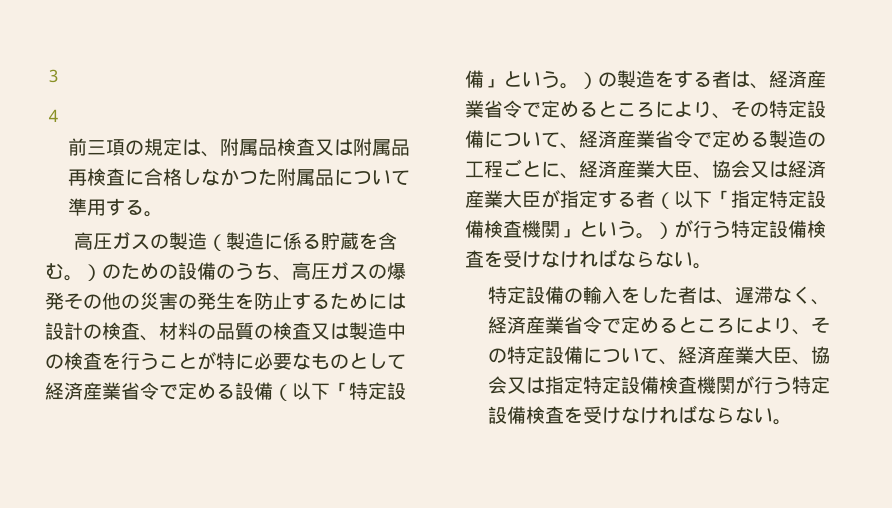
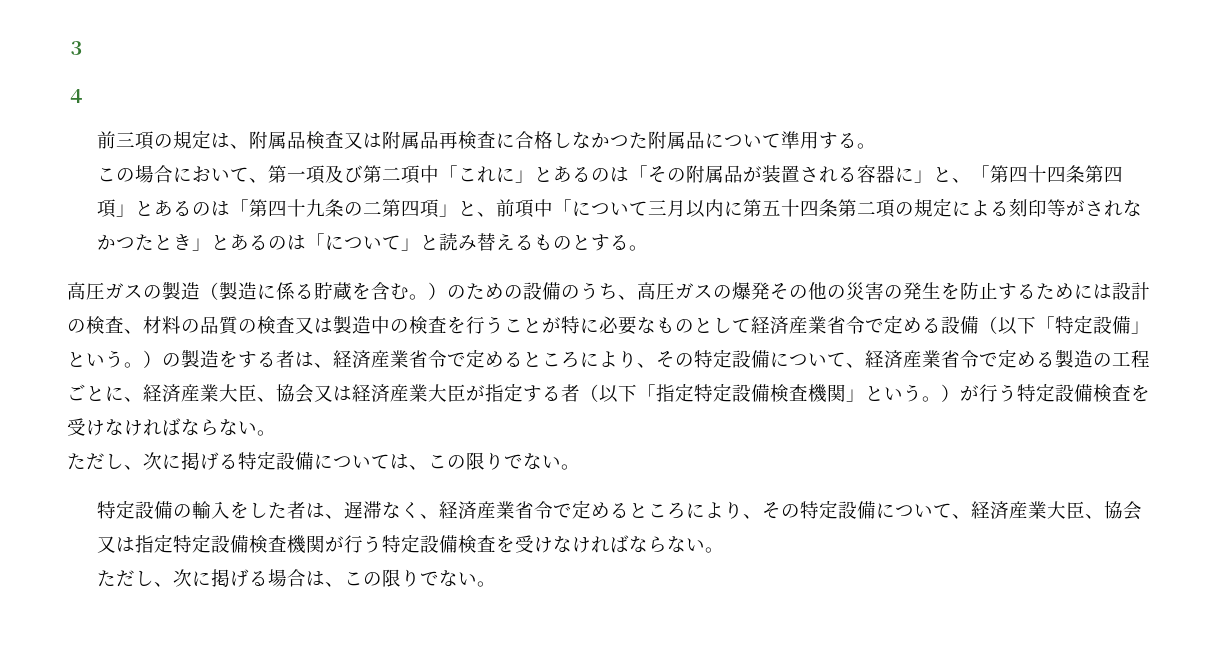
(163, 214) none -> [96,165,1123,184] [96,198,1142,218] [96,233,648,251] // この場合において、第一項及び第二項中「これに」とあるのは「その附属品が装置される容器に」と、「第四十四条第四項」とあるのは「第四十九条の二第四項」と、前項中「について三月以内に第五十四条第二項の規定による刻印等がされなかつたとき」とあるのは「について」と読み替えるものとする。
(712, 266) none -> [67,451,580,470] // ただし、次に掲げる特定設備については、この限りでない。
(792, 422) none -> [96,569,496,587] // ただし、次に掲げる場合は、この限りでない。

